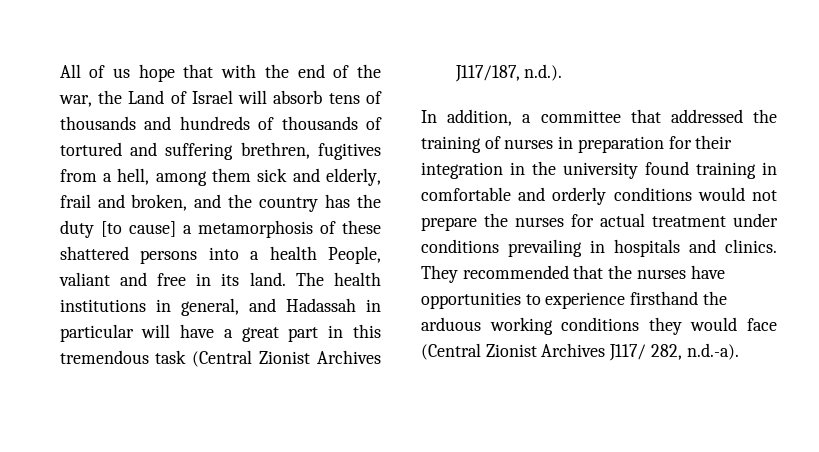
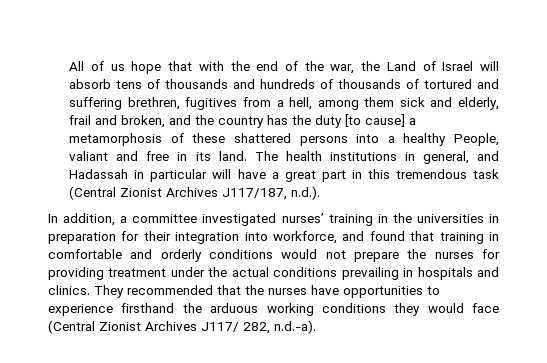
[269,246,317,260] health -> [403,133,447,146] healthy
[630,109,777,123] [421,136,554,153] that addressed the training of nurses -> [202,213,484,226] investigated nurses’ training in the universities
[510,161,689,179] in the university found -> [244,231,435,244] into workforce, and found that
[600,213,645,227] actual -> [48,267,104,280] providing
(778, 220) none -> [208,267,269,277] the actual

